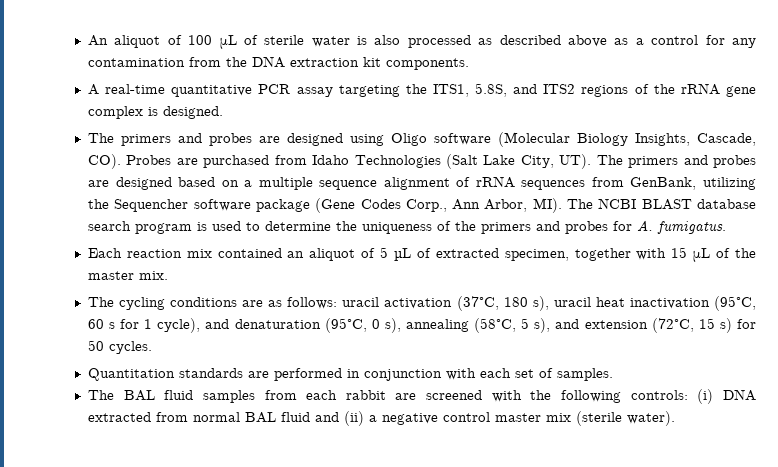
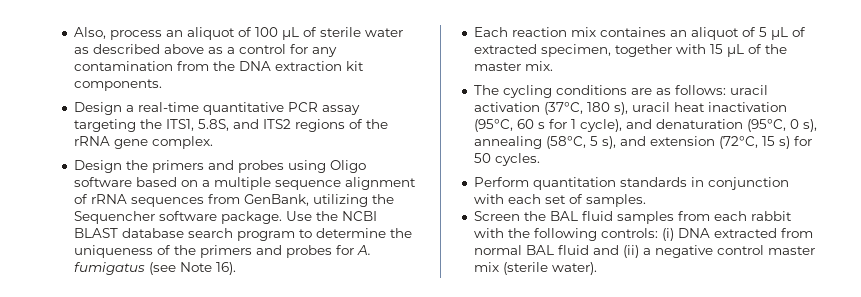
[87,35,108,46] An -> [73,27,183,40] Also, process an
[357,35,471,48] is also processed -> (403, 32) none
[87,84,99,95] A -> [73,102,134,115] Design a
[87,106,223,119] [87,133,343,146] complex is designed. // The primers and probes are designed -> [151,136,213,149] [73,160,284,173] complex. // Design the primers and probes
[497,132,756,147] [87,154,756,169] [87,177,172,190] (Molecular Biology Insights, Cascade, CO). Probes are purchased from Idaho Technologies (Salt Lake City, UT). The primers and probes are designed -> (132, 182) none
[255,198,594,213] package (Gene Codes Corp., Ann Arbor, MI). The -> [220,211,338,224] package. Use the
[196,221,241,231] is used -> (295, 236) none
[656,221,726,234] fumigatus. -> [73,262,236,275] fumigatus (see Note 16).
[217,248,282,258] contained -> [599,27,666,37] containes
[87,368,342,381] Quantitation standards are performed -> [473,177,687,190] Perform quantitation standards
[87,390,114,400] The -> [473,211,546,221] Screen the
[395,390,483,400] are screened -> (792, 216) none

